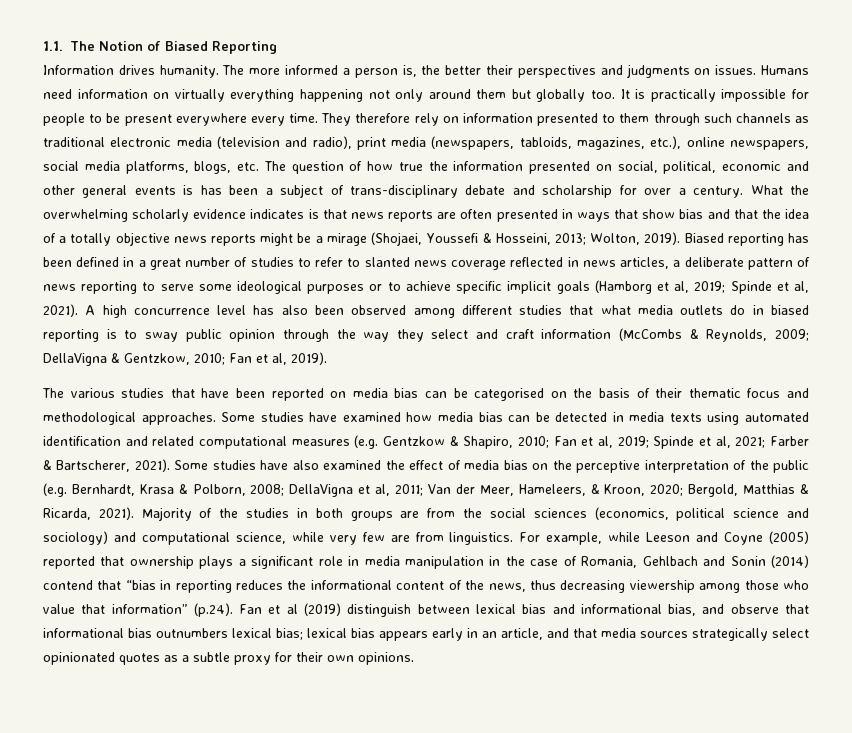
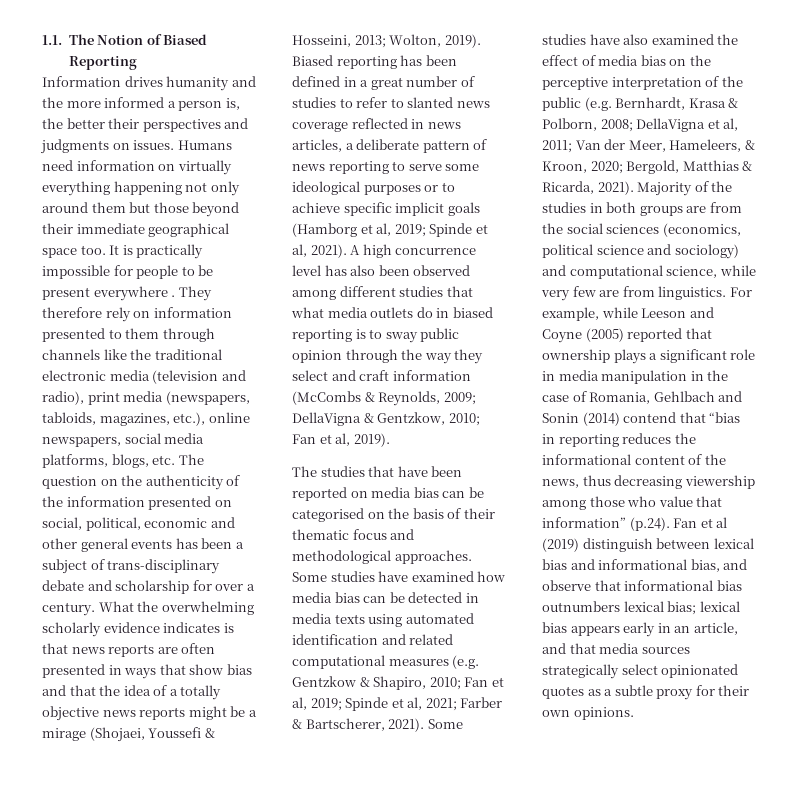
[159,65,245,78] humanity. The -> [166,76,256,91] [42,97,63,108] humanity and the
[536,89,586,102] globally -> [153,202,240,217] [42,223,230,237] [42,248,77,258] those beyond their immediate geographical space
[250,113,318,126] every time. -> [171,295,176,297] .
[703,113,809,123] such channels as -> [42,349,152,360] channels like the
[349,161,423,171] of how true -> [100,475,241,490] on the authenticity of
[183,185,194,195] is -> (173, 544) none
[70,388,115,398] various -> (317, 471) none

